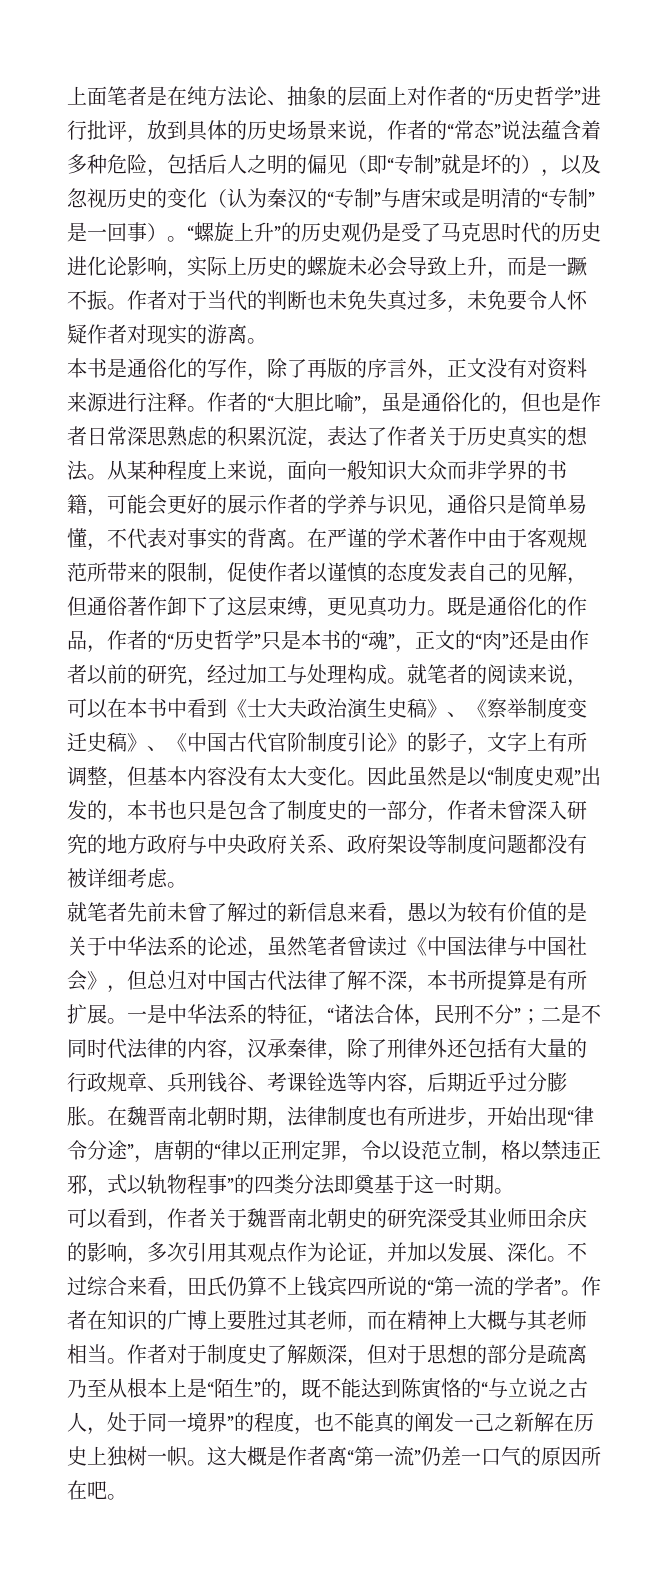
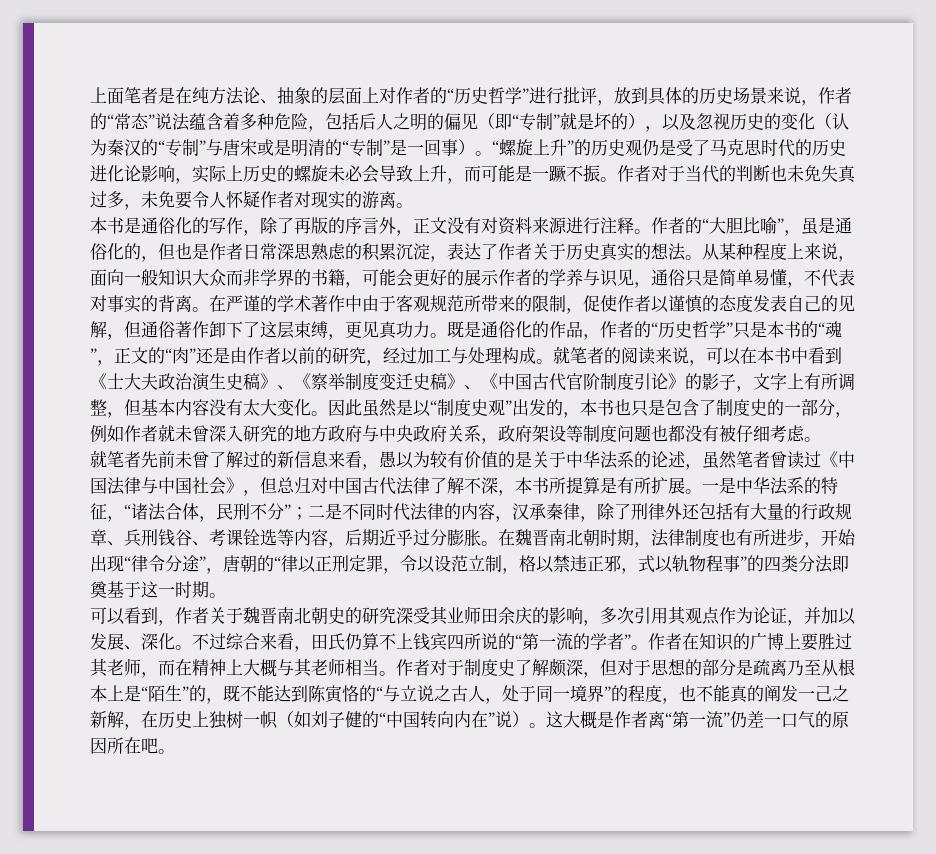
(527, 266) none -> [481,165,515,182] 可能
[447,800,487,820] 作者 -> [90,424,175,442] 例如作者就
[327,848,347,853] 、 -> [481,438,498,444] ，
(527, 844) none -> [651,425,668,442] 也
[87,868,107,888] 详 -> [736,425,753,442] 仔
(554, 1422) none -> [124,724,141,730] ，
(188, 1456) none -> [277,711,529,729] （如刘子健的“中国转向内在”说）

